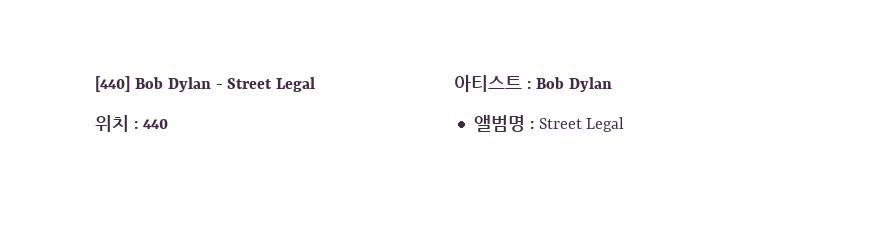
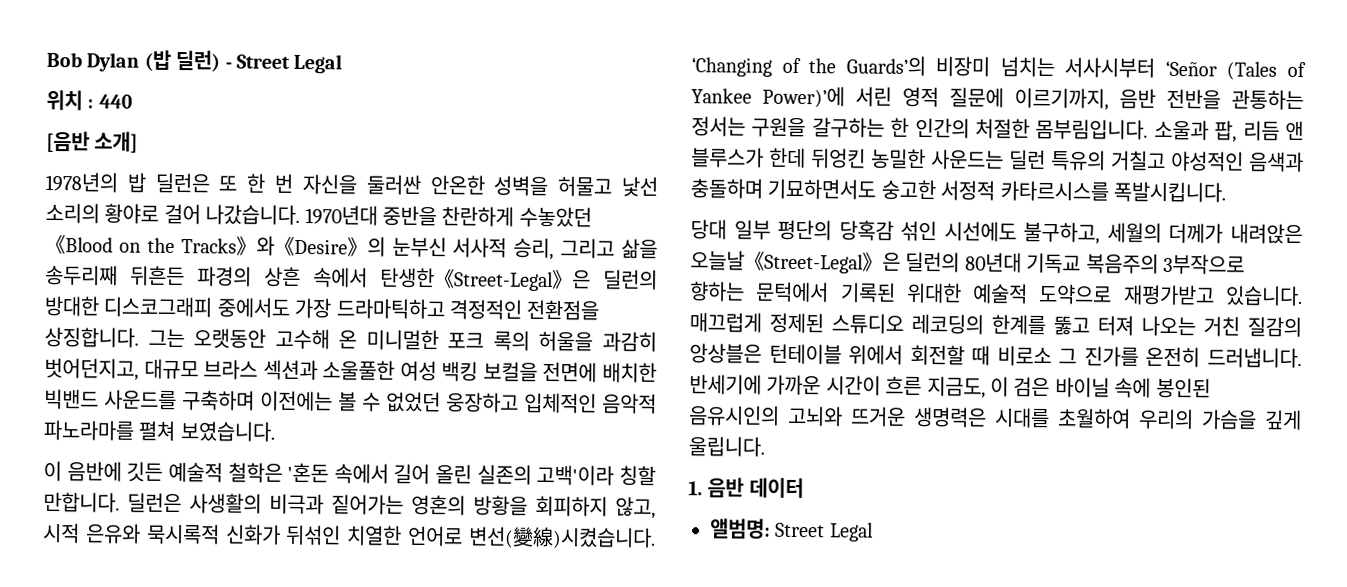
[95,76,211,92] [440] Bob Dylan -> [46,49,221,73] Bob Dylan (밥 딜런)
[454,75,612,92] [473,115,534,132] 아티스트 : Bob Dylan // 앨범명 : -> [46,130,139,153] [45,171,658,197] [45,202,592,228] [45,234,658,261] [45,264,658,292] [44,295,600,321] [44,326,657,352] [44,357,657,383] [44,388,657,414] [43,419,275,442] [43,460,656,486] [43,491,656,519] [42,522,657,549] [691,55,1306,80] [691,85,1304,111] [691,116,1304,143] [691,147,1304,173] [690,178,1226,203] [690,219,1303,245] [690,250,1245,275] [689,281,1303,307] [689,312,1302,338] [689,343,1302,369] [689,374,1211,399] [688,405,1302,431] [688,436,765,457] [688,477,804,499] [710,518,771,539] [음반 소개] // 1978년의 밥 딜런은 또 한 번 자신을 둘러싼 안온한 성벽을 허물고 낯선 소리의 황야로 걸어 나갔습니다. 1970년대 중반을 찬란하게 수놓았던《Blood on the Tracks》와《Desire》의 눈부신 서사적 승리, 그리고 삶을 송두리째 뒤흔든 파경의 상흔 속에서 탄생한《Street-Legal》은 딜런의 방대한 디스코그래피 중에서도 가장 드라마틱하고 격정적인 전환점을 상징합니다. 그는 오랫동안 고수해 온 미니멀한 포크 록의 허울을 과감히 벗어던지고, 대규모 브라스 섹션과 소울풀한 여성 백킹 보컬을 전면에 배치한 빅밴드 사운드를 구축하며 이전에는 볼 수 없었던 웅장하고 입체적인 음악적 파노라마를 펼쳐 보였습니다. // 이 음반에 깃든 예술적 철학은 '혼돈 속에서 길어 올린 실존의 고백'이라 칭할 만합니다. 딜런은 사생활의 비극과 짙어가는 영혼의 방황을 회피하지 않고, 시적 은유와 묵시록적 신화가 뒤섞인 치열한 언어로 변선(變線)시켰습니다. ‘Changing of the Guards’의 비장미 넘치는 서사시부터 ‘Señor (Tales of Yankee Power)’에 서린 영적 질문에 이르기까지, 음반 전반을 관통하는 정서는 구원을 갈구하는 한 인간의 처절한 몸부림입니다. 소울과 팝, 리듬 앤 블루스가 한데 뒤엉킨 농밀한 사운드는 딜런 특유의 거칠고 야성적인 음색과 충돌하며 기묘하면서도 숭고한 서정적 카타르시스를 폭발시킵니다. // 당대 일부 평단의 당혹감 섞인 시선에도 불구하고, 세월의 더께가 내려앉은 오늘날《Street-Legal》은 딜런의 80년대 기독교 복음주의 3부작으로 향하는 문턱에서 기록된 위대한 예술적 도약으로 재평가받고 있습니다. 매끄럽게 정제된 스튜디오 레코딩의 한계를 뚫고 터져 나오는 거친 질감의 앙상블은 턴테이블 위에서 회전할 때 비로소 그 진가를 온전히 드러냅니다. 반세기에 가까운 시간이 흐른 지금도, 이 검은 바이닐 속에 봉인된 음유시인의 고뇌와 뜨거운 생명력은 시대를 초월하여 우리의 가슴을 깊게 울립니다. // 1. 음반 데이터 // 앨범명:

